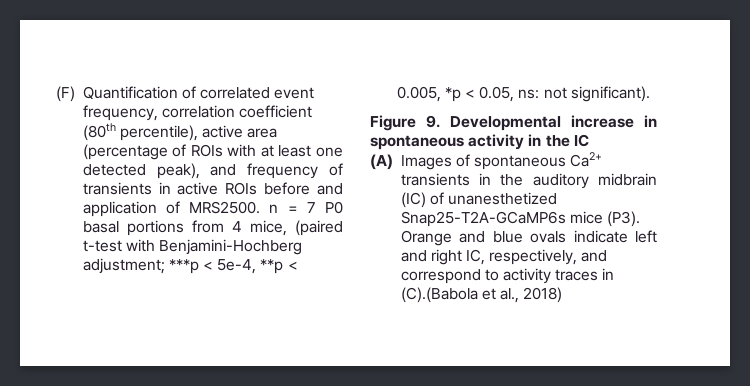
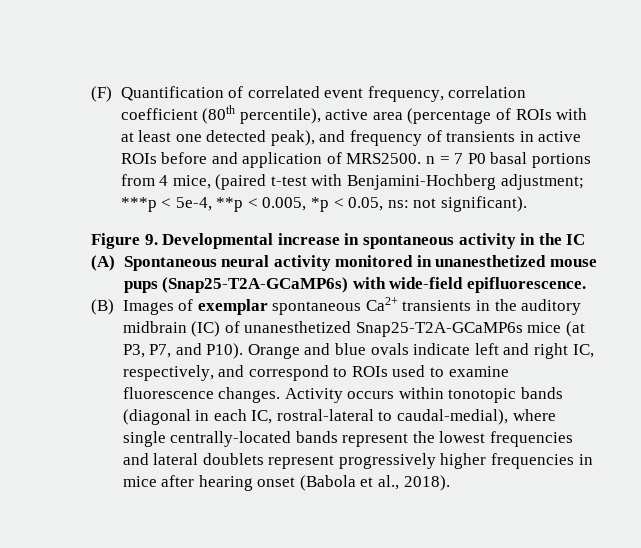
(393, 162) none -> [123,255,598,271] [123,277,586,293] [91,299,114,315] Spontaneous neural activity monitored in unanesthetized mouse pups (Snap25-T2A-GCaMP6s) with wide-field epifluorescence. // (B)
(470, 160) none -> [197,299,268,315] exemplar
[607,211,641,227] (P3). -> [566,321,586,337] [122,343,244,359] (at P3, P7, and P10).
[503,268,615,284] [400,287,478,303] activity traces in (C).(Babola -> [351,365,509,377] [122,387,564,403] [122,409,556,425] [122,431,574,447] [122,453,593,469] [122,475,356,491] ROIs used to examine fluorescence changes. Activity occurs within tonotopic bands (diagonal in each IC, rostral-lateral to caudal-medial), where single centrally-located bands represent the lowest frequencies and lateral doublets represent progressively higher frequencies in mice after hearing onset (Babola
[523,287,563,303] 2018) -> [403,475,450,491] 2018).

